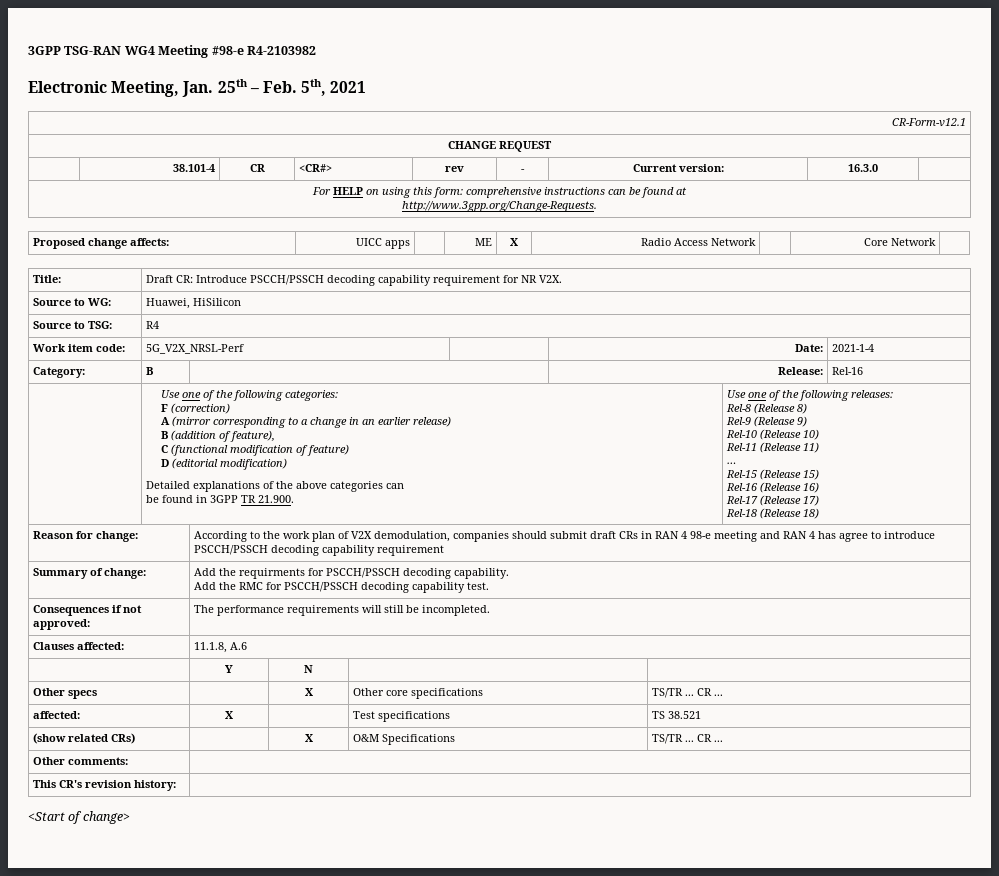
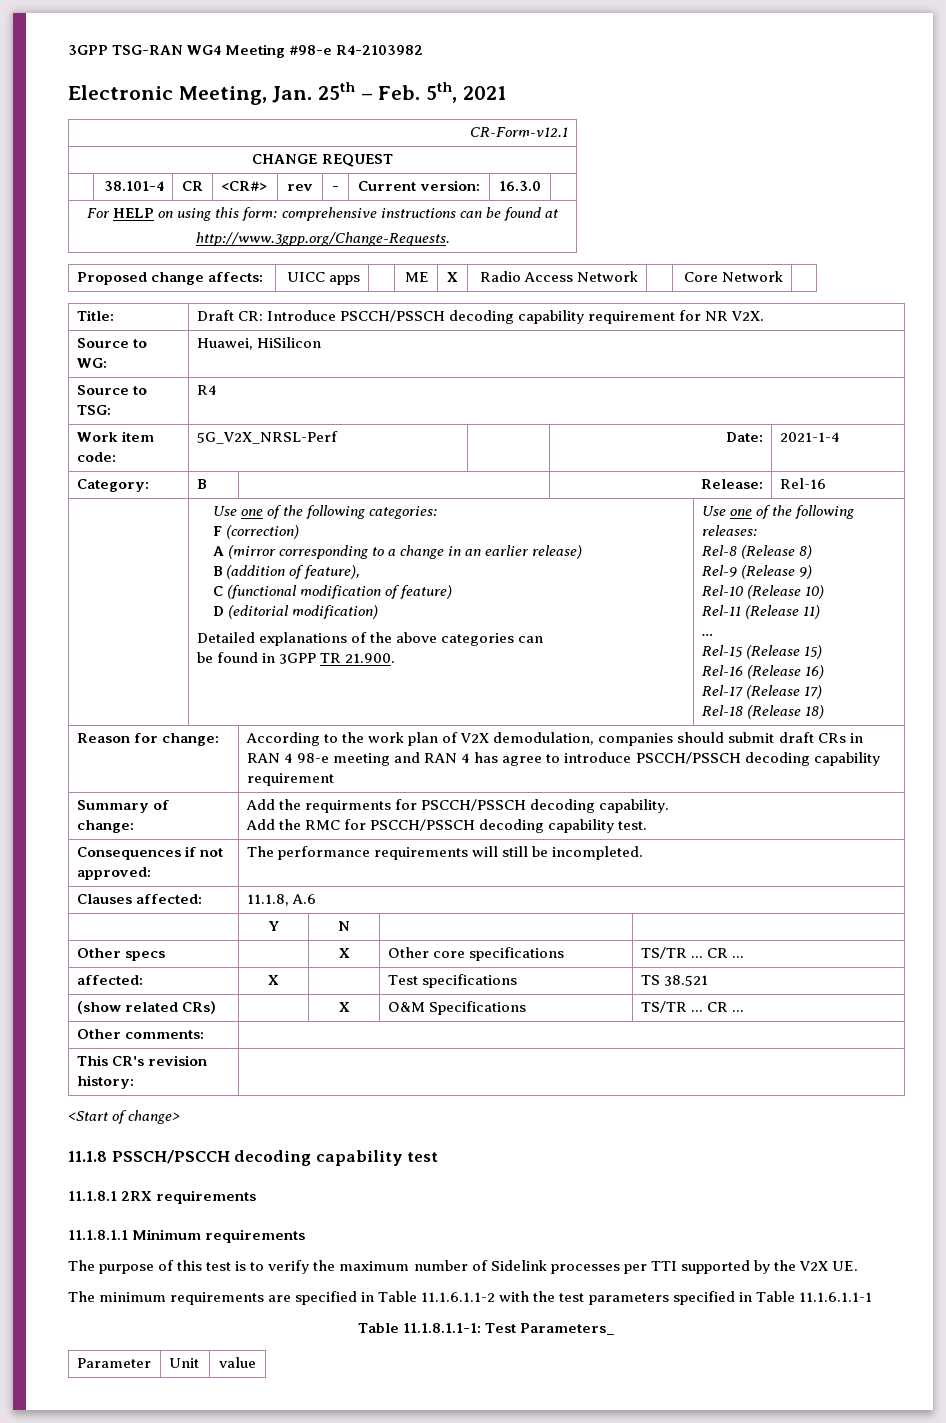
(130, 817) none -> [68,1150,439,1166] [68,1190,257,1204] [68,1229,306,1243] [68,1260,858,1274] [68,1291,872,1305] [357,1323,616,1335] [76,1358,151,1368] [168,1358,199,1368] [219,1357,256,1368] // 11.1.8 PSSCH/PSCCH decoding capability test // 11.1.8.1 2RX requirements // 11.1.8.1.1 Minimum requirements // The purpose of this test is to verify the maximum number of Sidelink processes per TTI supported by the V2X UE. // The minimum requirements are specified in Table 11.1.6.1.1-2 with the test parameters specified in Table 11.1.6.1.1-1 // Table 11.1.8.1.1-1: Test Parameters_ // Parameter | Unit | value

